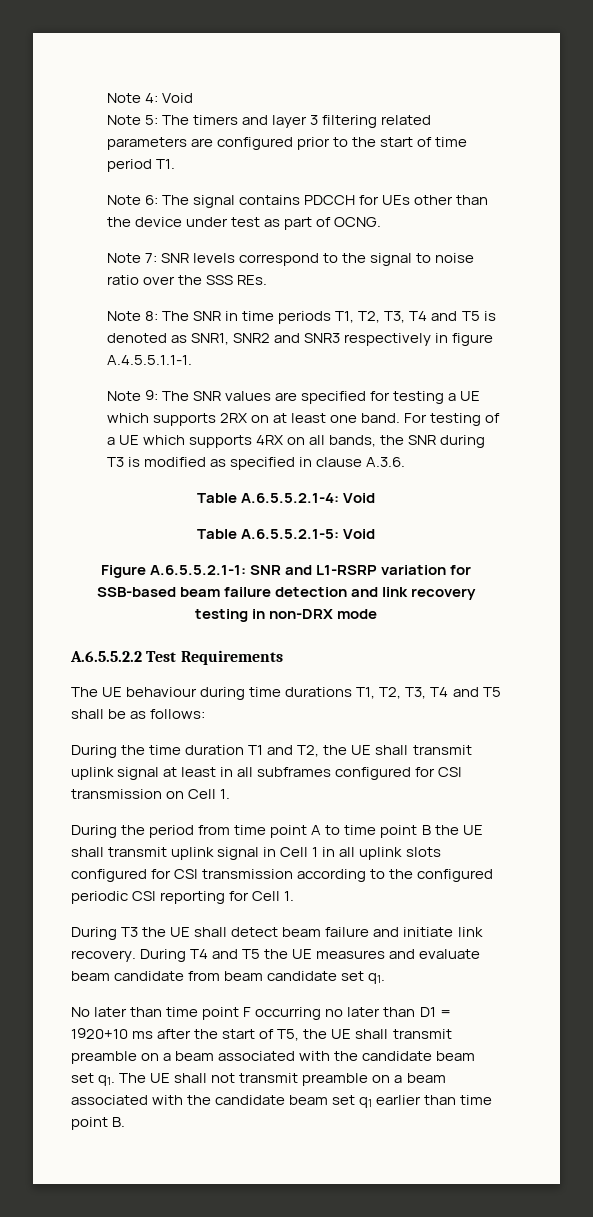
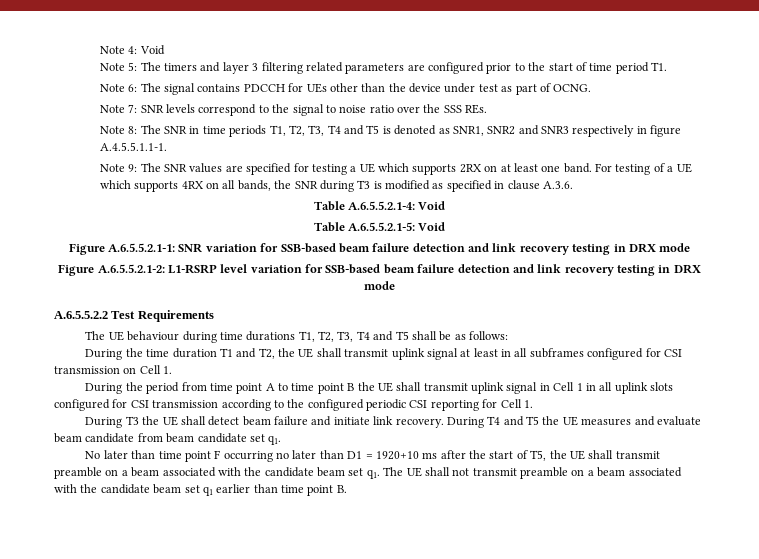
[285,565,378,575] and L1-RSRP -> (203, 248) none
[269,609,334,619] non-DRX -> [628,243,691,253] [58,264,701,276] DRX mode // Figure A.6.5.5.2.1-2: L1-RSRP level variation for SSB-based beam failure detection and link recovery testing in DRX

